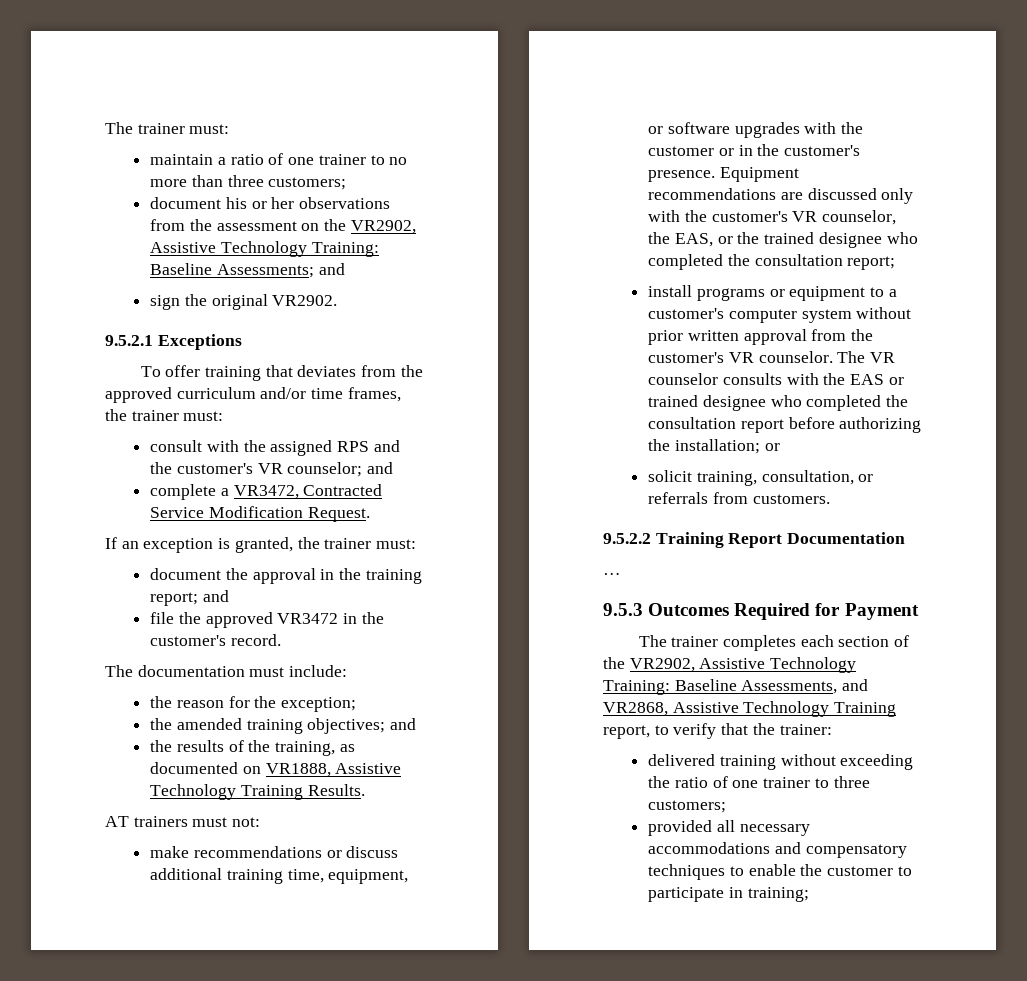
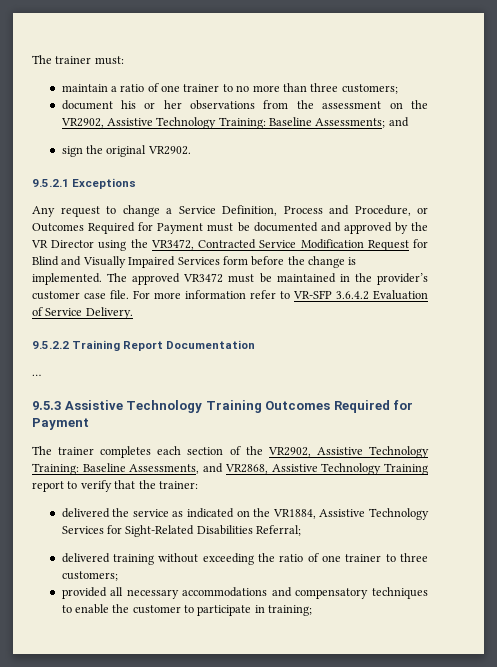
[140,365,423,381] [105,387,401,403] [105,409,224,421] [150,440,400,456] [150,462,394,477] [150,484,383,500] [150,506,370,522] [105,537,417,553] [150,568,422,584] [150,590,229,606] [150,612,384,628] [150,634,281,646] [105,665,348,677] [150,696,357,712] [150,718,417,734] [150,740,355,756] [150,762,402,777] [150,784,365,800] [105,816,261,827] [150,846,399,858] [150,868,409,884] [648,122,864,138] [648,144,861,156] [648,167,799,182] [648,188,914,204] [648,210,897,225] [648,232,918,248] [648,254,896,270] [648,285,897,301] [648,307,912,323] [648,329,874,345] [648,351,896,363] [648,373,904,385] [648,395,909,411] [648,417,922,433] [648,439,780,454] [648,470,874,486] [648,492,830,504] To offer training that deviates from the approved curriculum and/or time frames, the trainer must: // consult with the assigned RPS and the customer's VR counselor; and // complete a VR3472, Contracted Service Modification Request. // If an exception is granted, the trainer must: // document the approval in the training report; and // file the approved VR3472 in the customer's record. // The documentation must include: // the reason for the exception; // the amended training objectives; and // the results of the training, as documented on VR1888, Assistive Technology Training Results. // AT trainers must not: // make recommendations or discuss additional training time, equipment, or software upgrades with the customer or in the customer's presence. Equipment recommendations are discussed only with the customer's VR counselor, the EAS, or the trained designee who completed the consultation report; // install programs or equipment to a customer's computer system without prior written approval from the customer's VR counselor. The VR counselor consults with the EAS or trained designee who completed the consultation report before authorizing the installation; or // solicit training, consultation, or referrals from customers. -> [32,205,428,217] [32,222,429,234] [31,239,429,251] [32,256,357,268] [32,273,428,285] [32,290,428,300] [32,307,133,319] Any request to change a Service Definition, Process and Procedure, or Outcomes Required for Payment must be documented and approved by the VR Director using the VR3472, Contracted Service Modification Request for Blind and Visually Impaired Services form before the change is implemented. The approved VR3472 must be maintained in the provider’s customer case file. For more information refer to VR-SFP 3.6.4.2 Evaluation of Service Delivery.
(643, 609) none -> [64,400,262,413] Assistive Technology Training
[603,725,650,739] report, -> [32,481,64,492] report
(832, 729) none -> [61,508,430,520] [61,525,302,537] // delivered the service as indicated on the VR1884, Assistive Technology Services for Sight-Related Disabilities Referral;

